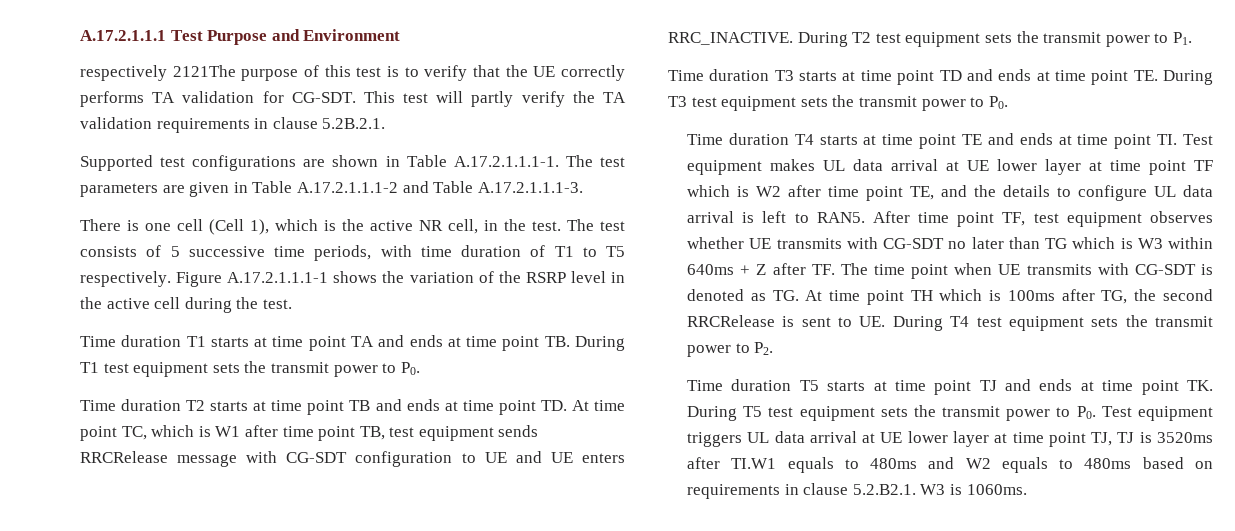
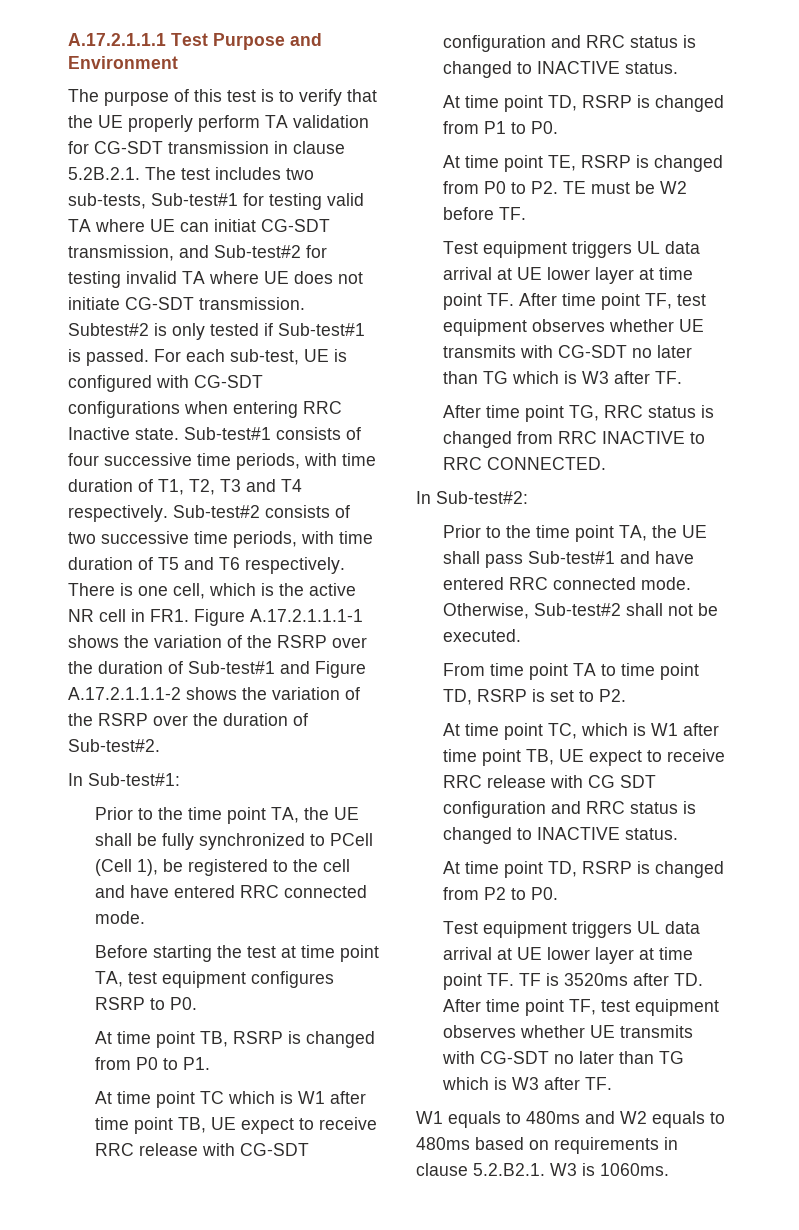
[80,65,236,81] respectively 2121The -> [68,89,99,102] The
[561,65,626,81] [80,91,144,107] correctly performs -> [128,115,260,132] properly perform
[291,91,626,107] [80,117,386,133] [80,155,625,171] [80,181,583,197] [80,219,625,235] [80,245,625,261] [80,271,171,287] CG-SDT. This test will partly verify the TA validation requirements in clause 5.2B.2.1. // Supported test configurations are shown in Table A.17.2.1.1.1-1. The test parameters are given in Table A.17.2.1.1.1-2 and Table A.17.2.1.1.1-3. // There is one cell (Cell 1), which is the active NR cell, in the test. The test consists of 5 successive time periods, with time duration of T1 to T5 respectively. -> [94,141,345,154] [68,167,314,180] [68,193,364,210] [68,219,330,232] [68,245,327,261] [68,271,363,288] [68,297,305,310] [68,323,365,340] [68,349,347,366] [68,375,263,392] [68,401,342,418] [68,427,361,440] [68,453,376,470] [68,479,302,495] [68,505,350,522] [68,531,373,548] [68,557,345,574] [68,583,356,599] [68,609,189,622] CG-SDT transmission in clause 5.2B.2.1. The test includes two sub-tests, Sub-test#1 for testing valid TA where UE can initiat CG-SDT transmission, and Sub-test#2 for testing invalid TA where UE does not initiate CG-SDT transmission. Subtest#2 is only tested if Sub-test#1 is passed. For each sub-test, UE is configured with CG-SDT configurations when entering RRC Inactive state. Sub-test#1 consists of four successive time periods, with time duration of T1, T2, T3 and T4 respectively. Sub-test#2 consists of two successive time periods, with time duration of T5 and T6 respectively. There is one cell, which is the active NR cell in FR1.
[570,271,626,283] [80,297,292,313] [80,335,625,351] [80,361,420,377] [80,399,625,415] [80,425,539,441] [80,451,625,467] [668,31,1192,47] [668,69,1213,85] [668,95,1008,111] [687,133,1213,149] [687,159,816,175] level in the active cell during the test. // Time duration T1 starts at time point TA and ends at time point TB. During T1 test equipment sets the transmit power to P0. // Time duration T2 starts at time point TB and ends at time point TD. At time point TC, which is W1 after time point TB, test equipment sends RRCRelease message with CG-SDT configuration to UE and UE enters RRC_INACTIVE. During T2 test equipment sets the transmit power to P1. // Time duration T3 starts at time point TD and ends at time point TE. During T3 test equipment sets the transmit power to P0. // Time duration T4 starts at time point TE and ends at time point TI. Test equipment makes -> [332,637,367,648] [68,661,366,678] [68,687,360,700] [68,713,308,726] [68,739,160,752] [68,773,180,786] [94,807,359,824] [94,833,373,850] [94,859,350,876] [94,885,367,898] [94,911,145,924] [94,945,379,962] [94,971,334,988] [94,997,197,1010] [94,1031,375,1048] [94,1057,210,1070] [94,1091,366,1108] [94,1117,377,1134] [94,1143,309,1156] [442,35,696,52] [442,61,678,78] [442,95,724,112] [442,121,558,134] [442,155,723,172] [442,181,687,194] [442,207,526,220] [442,241,632,258] over the duration of Sub-test#1 and Figure A.17.2.1.1.1-2 shows the variation of the RSRP over the duration of Sub-test#2. // In Sub-test#1: // Prior to the time point TA, the UE shall be fully synchronized to PCell (Cell 1), be registered to the cell and have entered RRC connected mode. // Before starting the test at time point TA, test equipment configures RSRP to P0. // At time point TB, RSRP is changed from P0 to P1. // At time point TC which is W1 after time point TB, UE expect to receive RRC release with CG-SDT configuration and RRC status is changed to INACTIVE status. // At time point TD, RSRP is changed from P1 to P0. // At time point TE, RSRP is changed from P0 to P2. TE must be W2 before TF. // Test equipment triggers
[1194,160,1213,171] [687,185,1213,201] [687,211,865,223] TF which is W2 after time point TE, and the details to configure UL data arrival is left to RAN5. -> [486,293,514,306] TF.
[1167,237,1213,249] [687,263,1213,279] [687,289,1213,305] [687,315,1213,331] [687,342,774,357] [687,379,1213,395] [687,405,1096,421] within 640ms + Z after TF. The time point when UE transmits with CG-SDT is denoted as TG. At time point TH which is 100ms after TG, the second RRCRelease is sent to UE. During T4 test equipment sets the transmit power to P2. // Time duration T5 starts at time point TJ and ends at time point TK. During T5 test equipment sets the transmit power to P0. -> [613,371,682,384] [442,405,714,422] [442,431,705,448] [442,457,606,470] [416,491,528,504] [442,525,707,542] [442,551,694,568] [442,577,691,590] [442,603,718,619] [442,629,521,642] [442,663,699,680] [442,689,626,705] [442,723,719,740] [442,749,725,766] [442,775,656,788] [442,801,696,818] [442,827,678,844] [442,861,724,878] [442,887,558,900] after TF. // After time point TG, RRC status is changed from RRC INACTIVE to RRC CONNECTED. // In Sub-test#2: // Prior to the time point TA, the UE shall pass Sub-test#1 and have entered RRC connected mode. Otherwise, Sub-test#2 shall not be executed. // From time point TA to time point TD, RSRP is set to P2. // At time point TC, which is W1 after time point TB, UE expect to receive RRC release with CG SDT configuration and RRC status is changed to INACTIVE status. // At time point TD, RSRP is changed from P2 to P0. //
[1091,432,1135,446] TJ, TJ -> [486,973,541,986] TF. TF
[731,458,777,469] TI.W1 -> [673,973,703,986] [442,999,719,1016] [442,1025,693,1038] [441,1051,684,1064] [441,1077,612,1090] [416,1111,443,1124] TD. After time point TF, test equipment observes whether UE transmits with CG-SDT no later than TG which is W3 after TF. // W1

